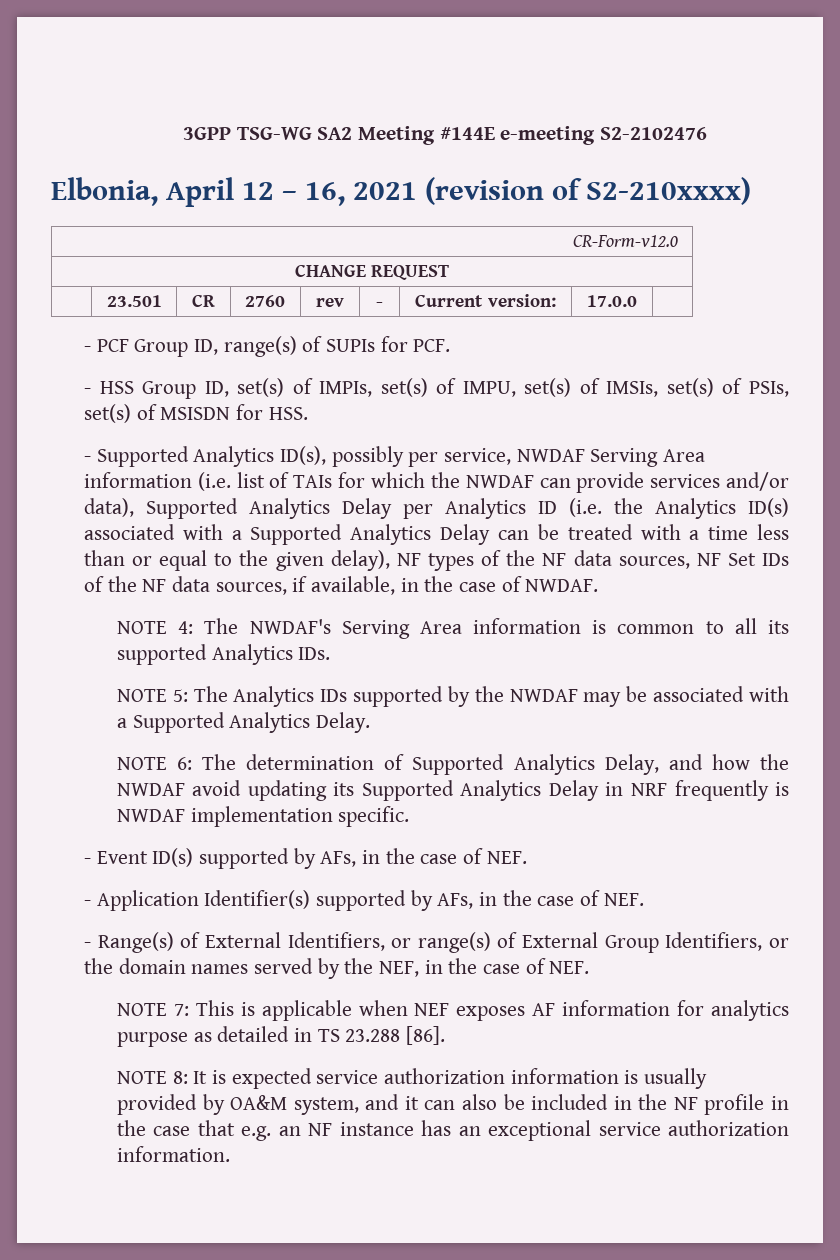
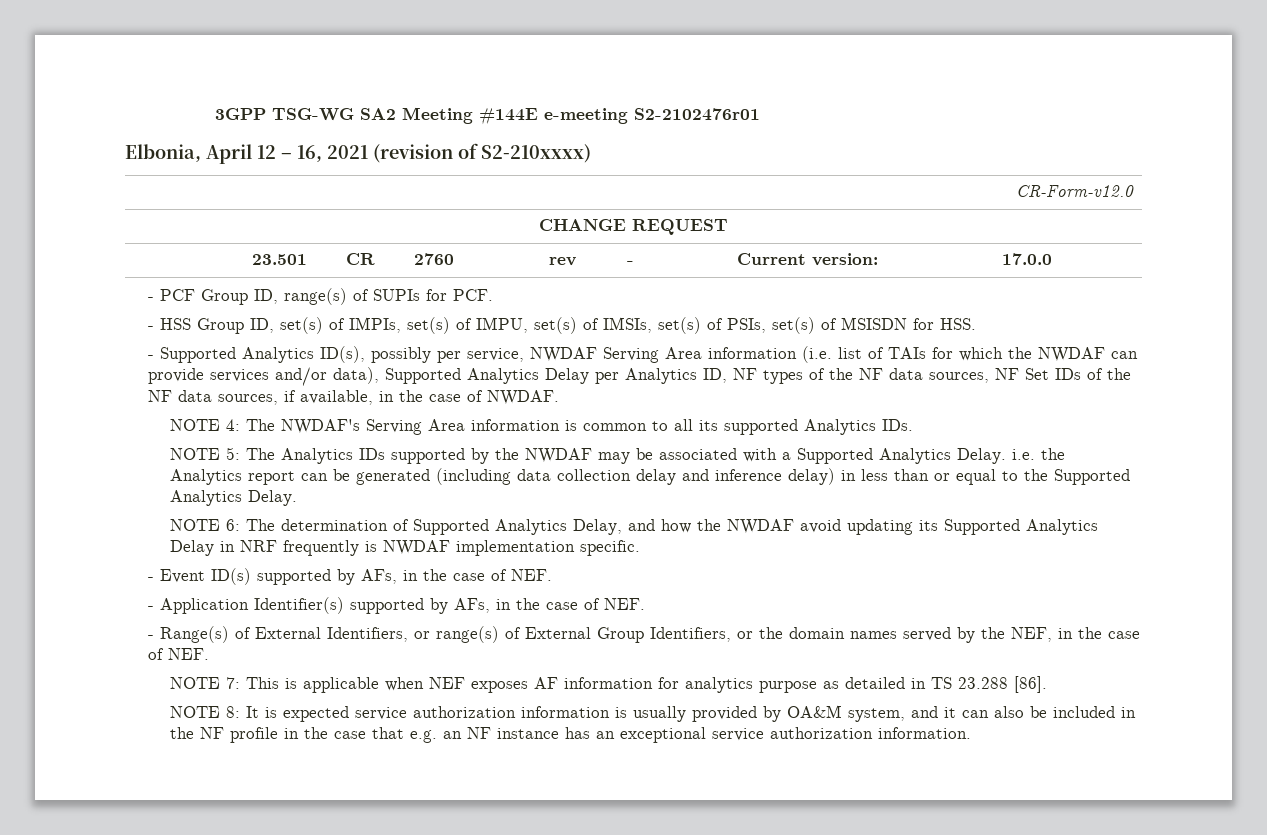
[599,127,707,140] S2-2102476 -> [634,108,761,121] S2-2102476r01
[537,498,789,519] [83,524,790,545] [83,550,390,571] ID (i.e. the Analytics ID(s) associated with a Supported Analytics Delay can be treated with a time less than or equal to the given delay), -> [702,368,727,383] ID,
(370, 722) none -> [1012,448,1066,460] [170,468,1131,485] [170,490,298,506] i.e. the Analytics report can be generated (including data collection delay and inference delay) in less than or equal to the Supported Analytics Delay.

